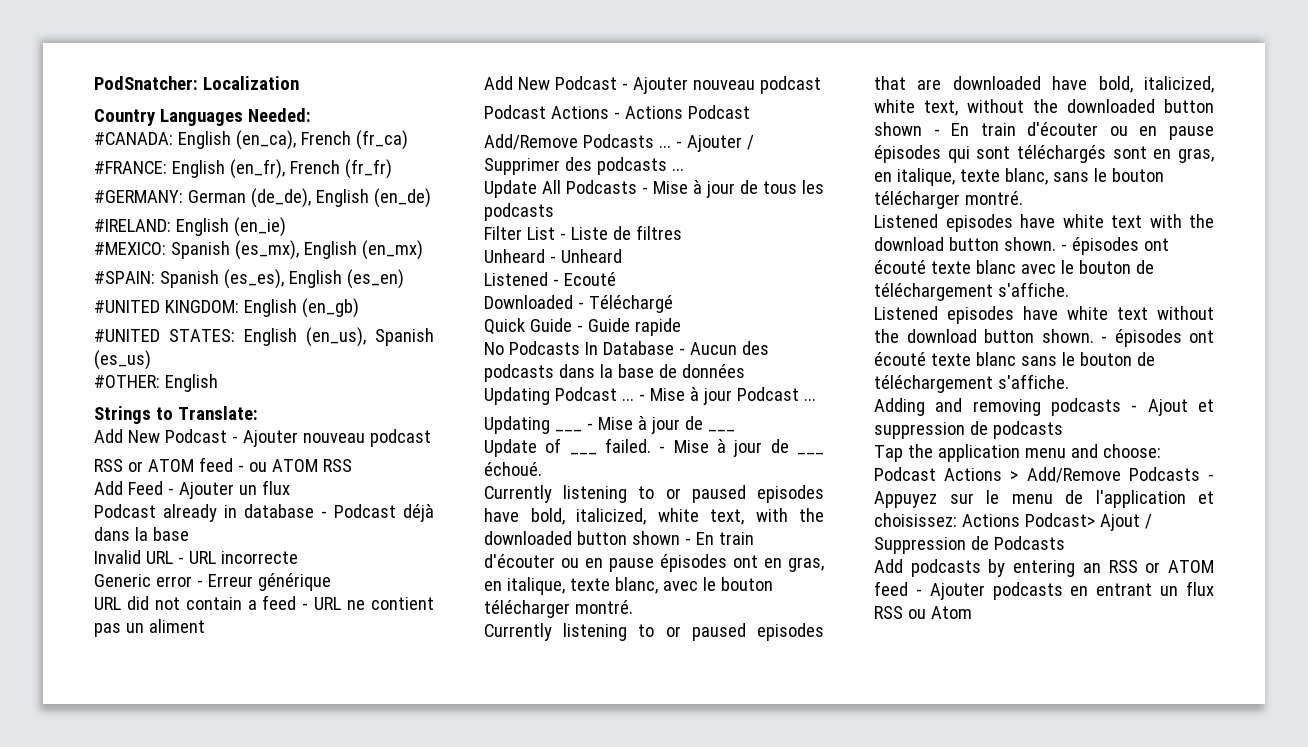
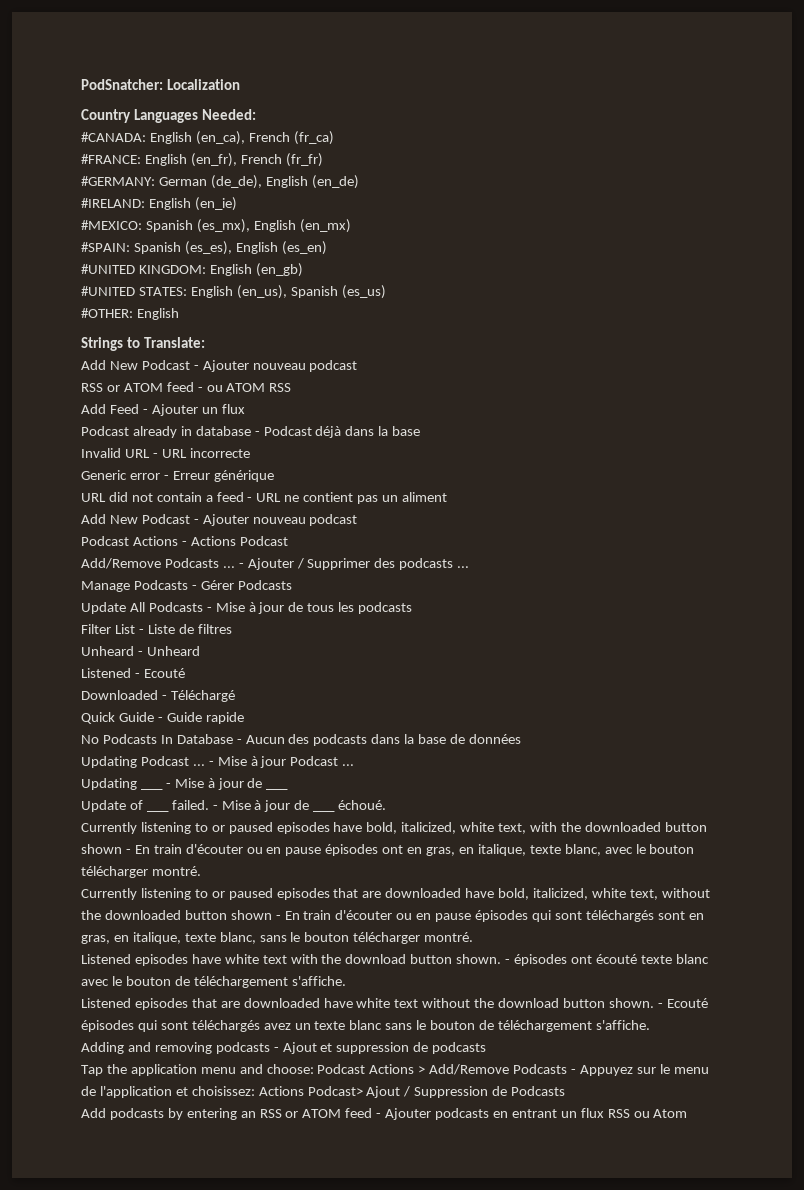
(684, 169) none -> [81,580,292,592] // Manage Podcasts - Gérer Podcasts
(1014, 315) none -> [191,998,320,1008] that are downloaded
[1114,329,1214,347] [874,352,926,366] épisodes ont écouté -> [666,998,708,1008] [81,1020,311,1032] Ecouté épisodes qui sont téléchargés avez un

